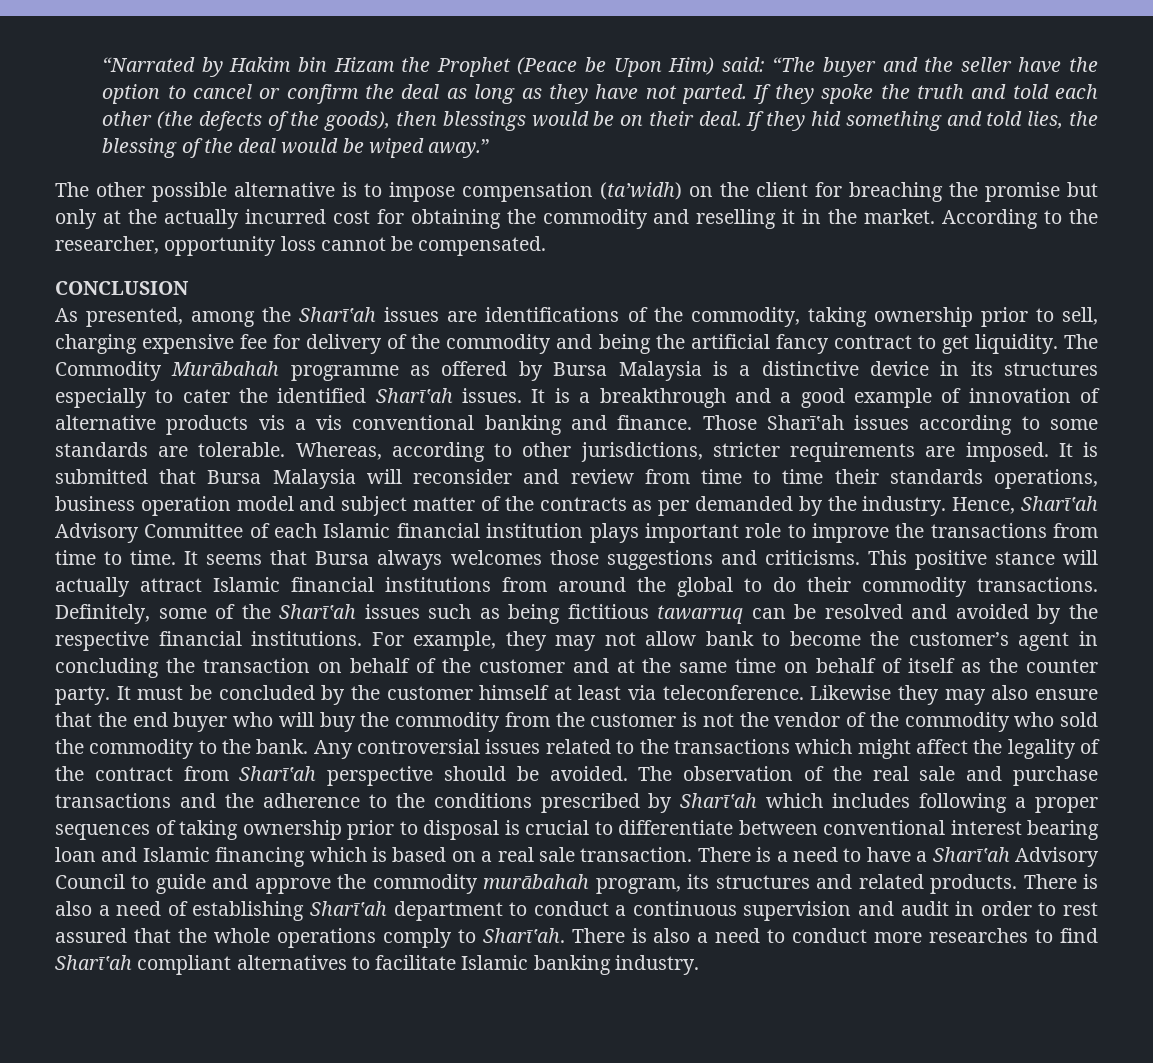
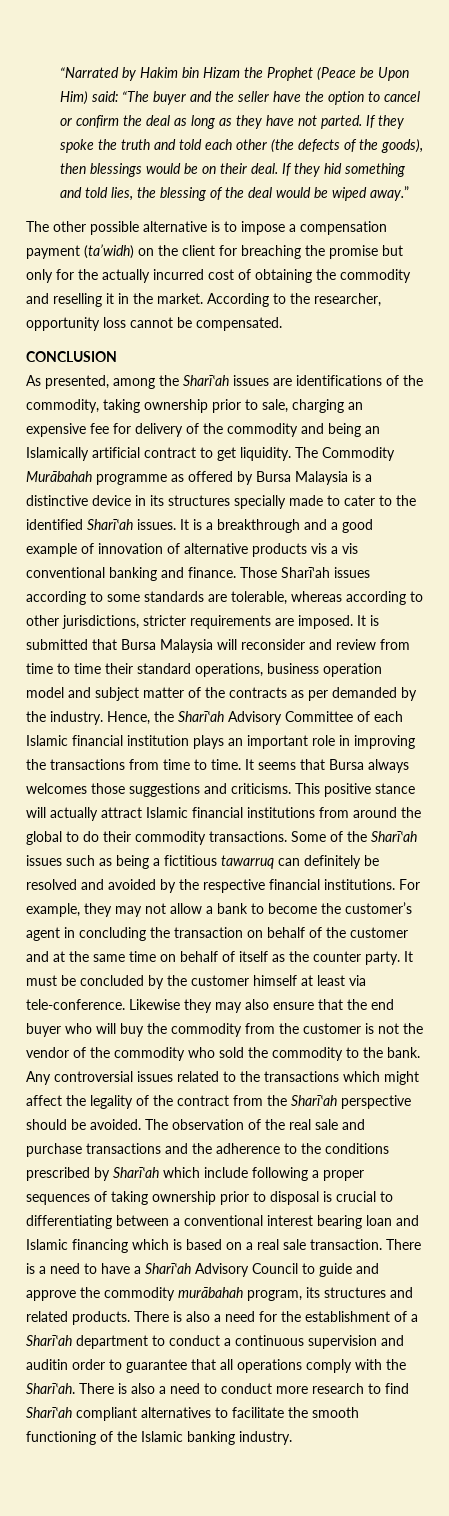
[462,182,593,202] compensation -> [289,221,387,235] [26,245,80,259] a compensation payment
[102,210,121,224] at -> [56,269,74,280] for
[376,209,404,224] for -> [238,269,251,280] of
[1062,307,1099,325] [55,334,137,354] sell, charging -> [262,399,363,413] sale, charging an
[655,334,829,354] the artificial fancy -> [365,426,380,434] [26,447,140,461] an Islamically artificial
[55,388,147,408] especially -> [234,495,323,509] specially made
(230, 396) none -> [379,495,392,506] to
[198,442,382,460] tolerable. Whereas, -> [231,591,342,605] tolerable, whereas
[889,469,983,484] standards -> [137,663,191,674] standard
(1016, 505) none -> [154,711,174,722] the
(639, 533) none -> [228,738,243,746] an
[787,523,889,543] to improve -> [339,735,415,749] in improving
[55,604,207,624] Definitely, some -> [291,831,326,842] Some
(561, 614) none -> [153,858,160,866] a
(786, 613) none -> [304,855,361,869] definitely
(697, 638) none -> [206,906,213,914] a
[662,685,804,700] teleconference. -> [26,999,125,1010] tele-conference.
(229, 773) none -> [267,1095,287,1106] the
[832,793,911,808] includes -> [204,1167,248,1178] include
[618,820,818,835] differentiate between -> [26,1215,180,1229] differentiating between a
[167,901,305,921] of establishing -> [259,1311,418,1322] for the establishment of a
[900,901,1099,916] [55,928,476,948] audit in order to rest assured that the whole operations comply to -> [26,1359,406,1373] auditin order to guarantee that all operations comply with the
[929,928,1029,943] researches -> [312,1383,364,1394] research
(457, 962) none -> [288,1407,359,1418] [26,1431,137,1445] the smooth functioning of the

